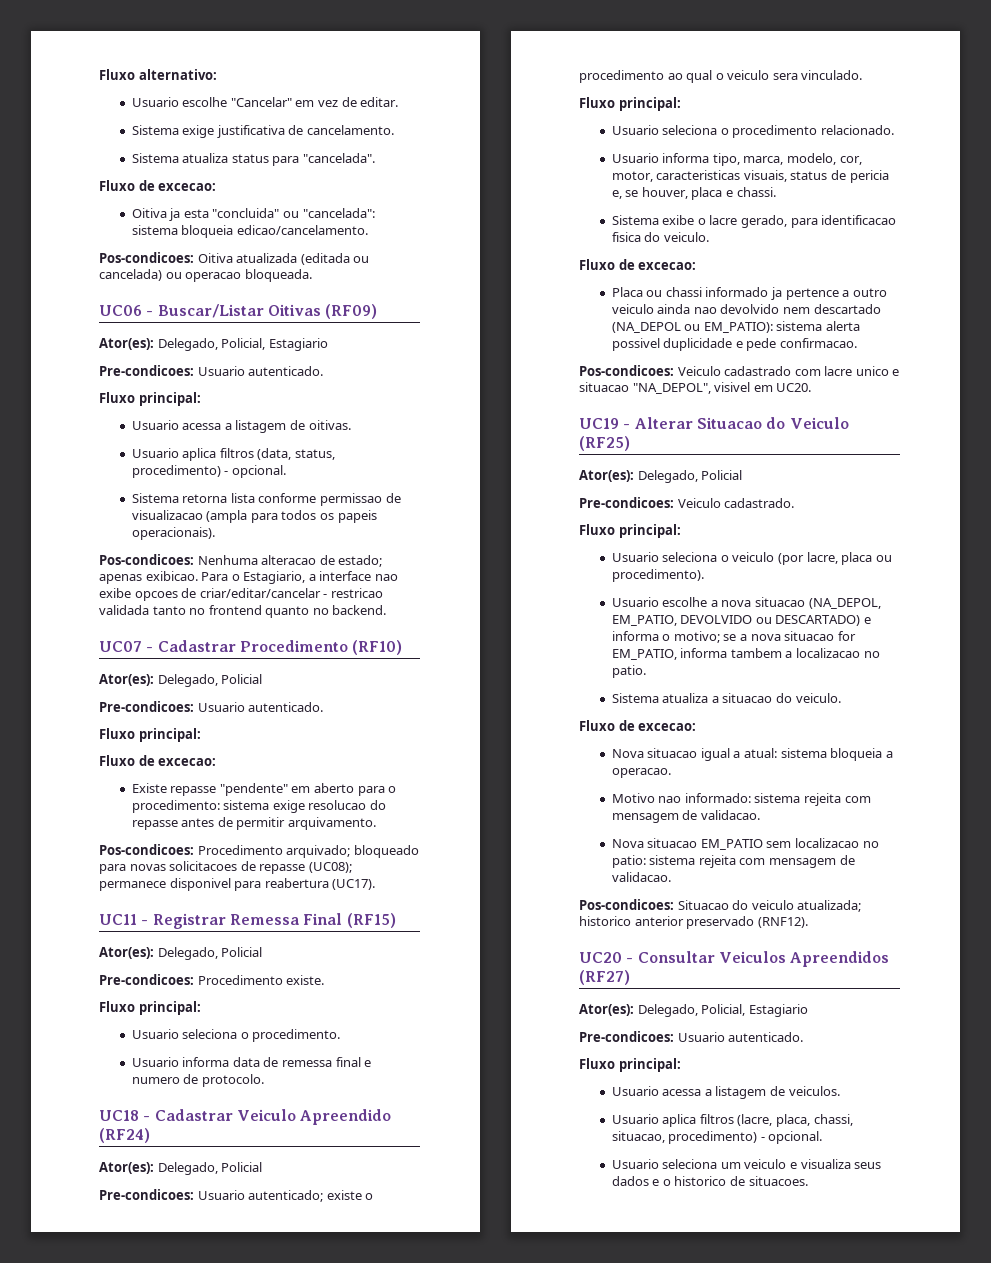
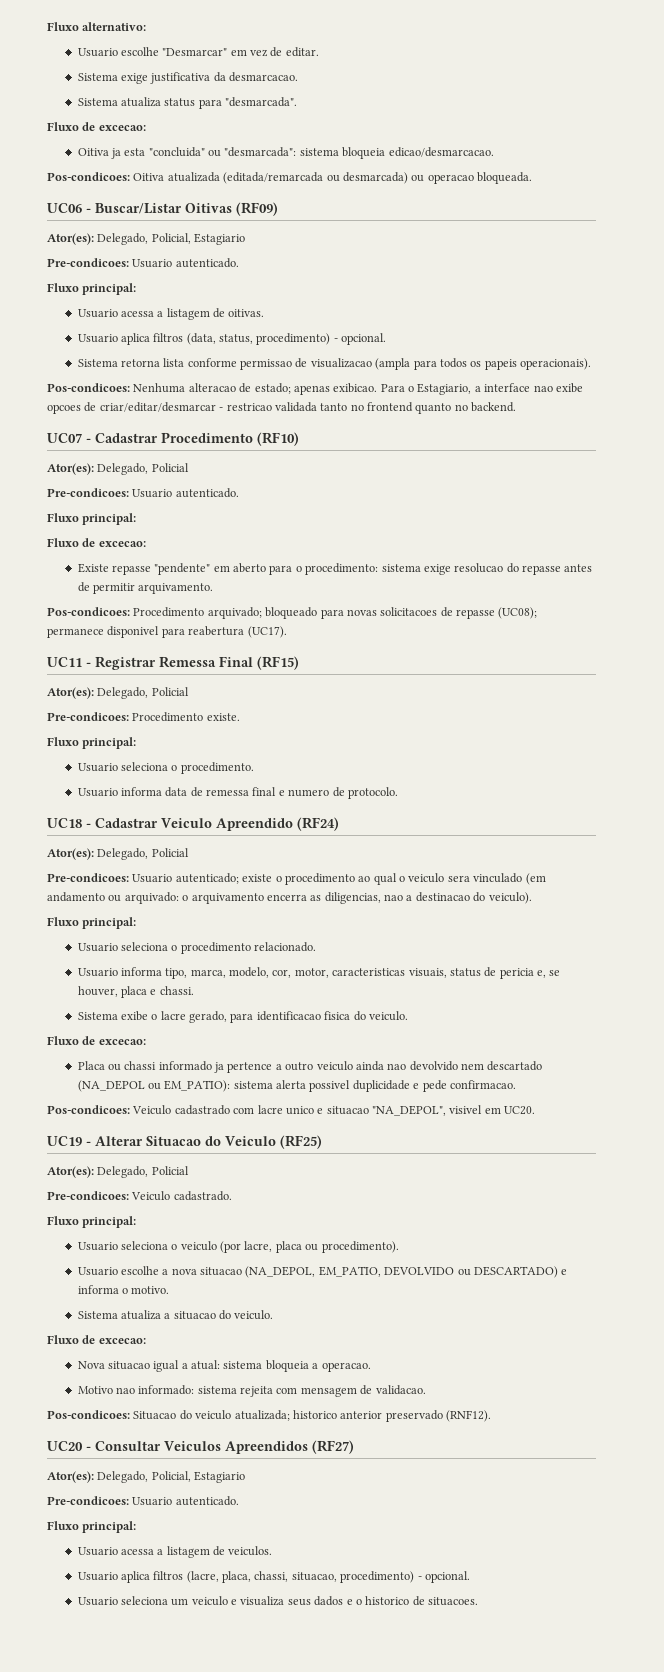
[230,97,292,107] "Cancelar" -> [162,48,228,56] "Desmarcar"
[288,125,394,135] de cancelamento. -> [213,72,299,82] da desmarcacao.
[302,153,375,163] "cancelada". -> [225,97,298,107] "desmarcada".
[302,208,375,218] [131,225,368,238] "cancelada": sistema bloqueia edicao/cancelamento. -> [224,147,494,159] "desmarcada": sistema bloqueia edicao/desmarcacao.
[300,253,370,265] [99,269,162,281] (editada ou cancelada) -> [223,172,408,184] (editada/remarcada ou desmarcada)
[199,588,321,598] criar/editar/cancelar -> [99,402,216,412] criar/editar/desmarcar
[801,70,863,80] vinculado. -> [473,873,546,885] [47,892,532,904] vinculado (em andamento ou arquivado: o arquivamento encerra as diligencias, nao a destinacao do veiculo).
[673,631,856,643] [611,648,880,660] [611,665,646,678] motivo; se a nova situacao for EM_PATIO, informa tambem a localizacao no patio. -> [131,1286,170,1294] motivo.
[611,838,879,850] [611,855,855,868] [611,872,671,882] // Nova situacao EM_PATIO sem localizacao no patio: sistema rejeita com mensagem de validacao. -> (426, 1390) none

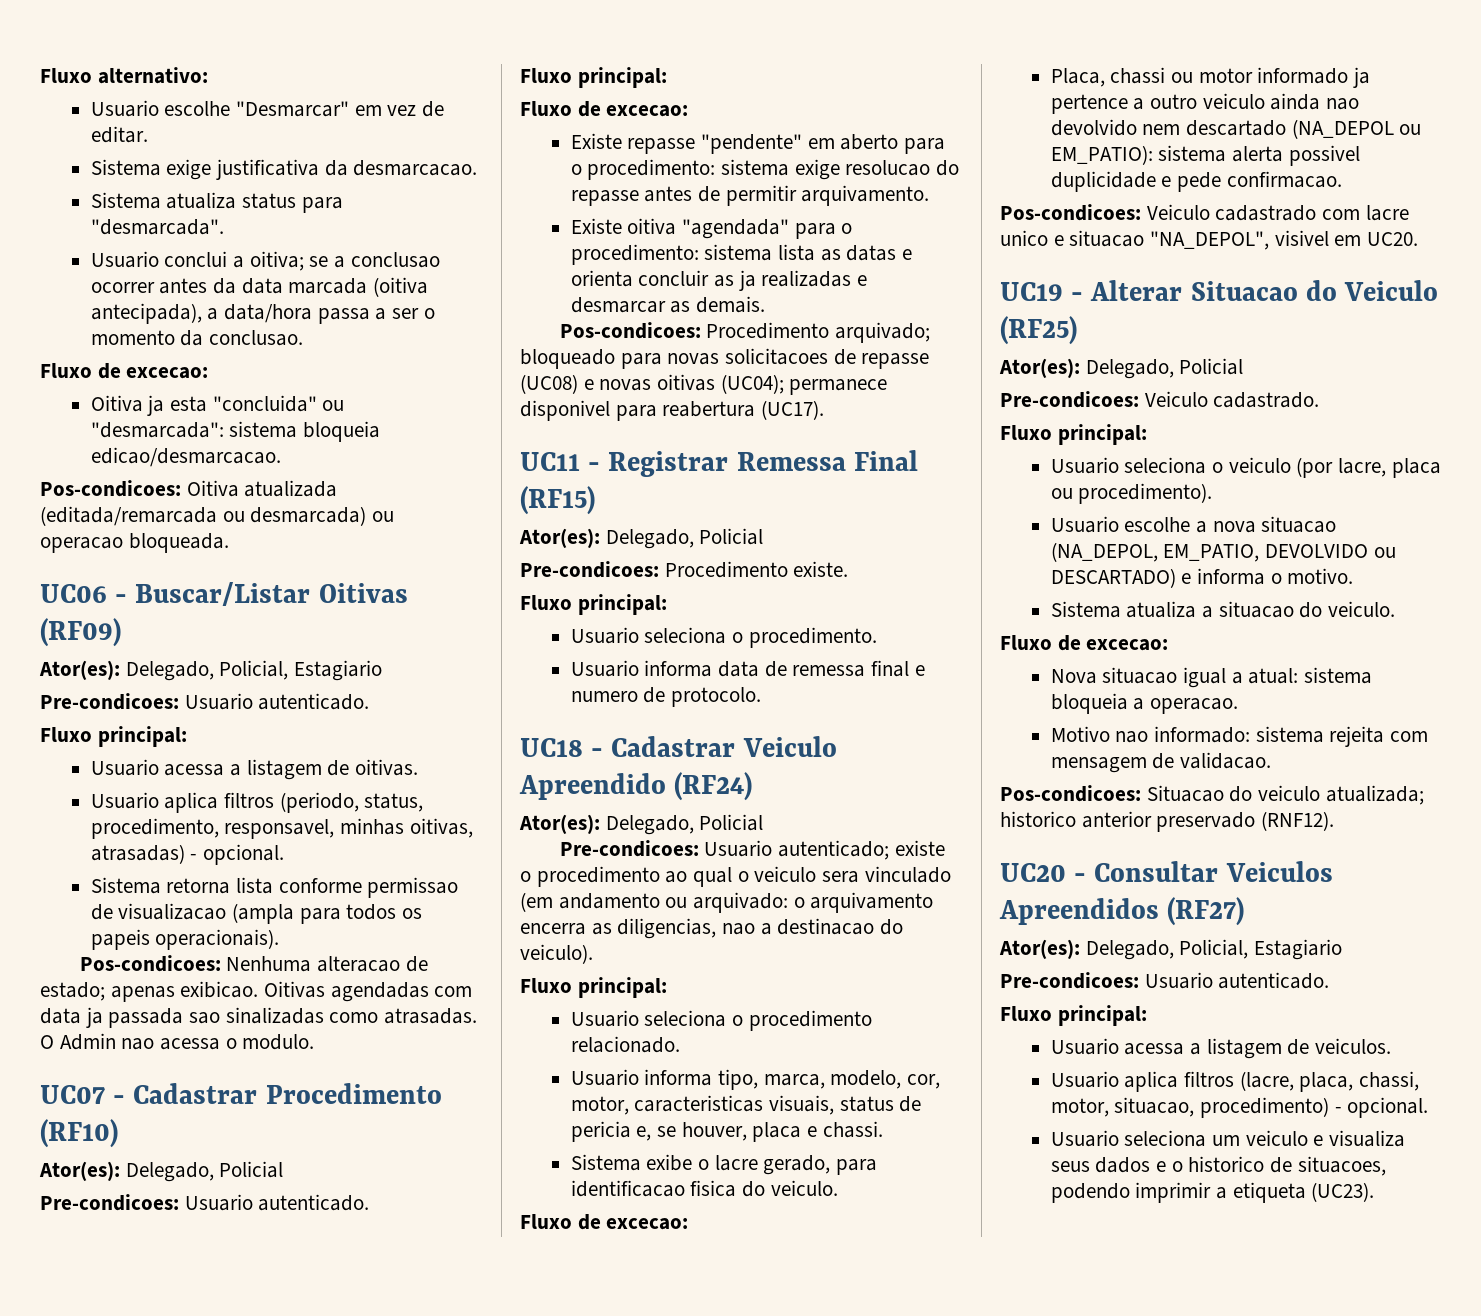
(298, 102) none -> [90,251,440,271] [90,277,429,297] [90,303,435,324] [90,330,304,346] // Usuario conclui a oitiva; se a conclusao ocorrer antes da data marcada (oitiva antecipada), a data/hora passa a ser o momento da conclusao.
[186,333,331,345] (data, status, procedimento) -> [279,792,424,813] [90,818,473,839] [90,844,185,864] (periodo, status, procedimento, responsavel, minhas oitivas, atrasadas)
[380,383,583,395] [47,402,517,414] Para o Estagiario, a interface nao exibe opcoes de criar/editar/desmarcar - restricao validada tanto no frontend quanto no backend. -> [264,981,473,1002] [40,1007,478,1028] [40,1033,315,1050] Oitivas agendadas com data ja passada sao sinalizadas como atrasadas. O Admin nao acessa o modulo.
(214, 588) none -> [570,218,853,239] [570,244,913,265] [570,270,868,291] [570,296,766,313] // Existe oitiva "agendada" para o procedimento: sistema lista as datas e orienta concluir as ja realizadas e desmarcar as demais.
[498,607,538,619] (UC08); -> [520,374,784,394] (UC08) e novas oitivas (UC04);
[77,1061,157,1071] Placa ou chassi -> [1050,67,1253,87] Placa, chassi ou motor
(289, 1576) none -> [1050,1098,1109,1117] motor,
[428,1597,479,1606] situacoes. -> [1297,1156,1386,1176] [1050,1182,1375,1203] situacoes, podendo imprimir a etiqueta (UC23).

